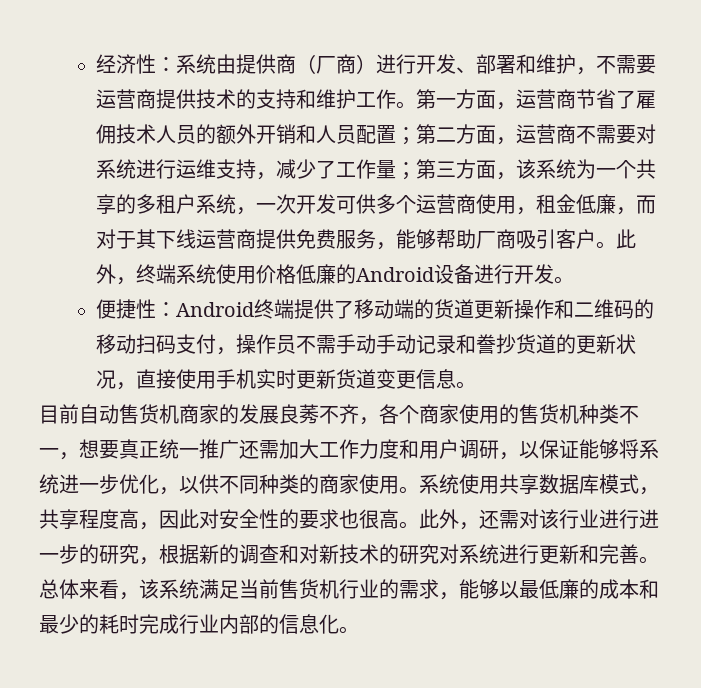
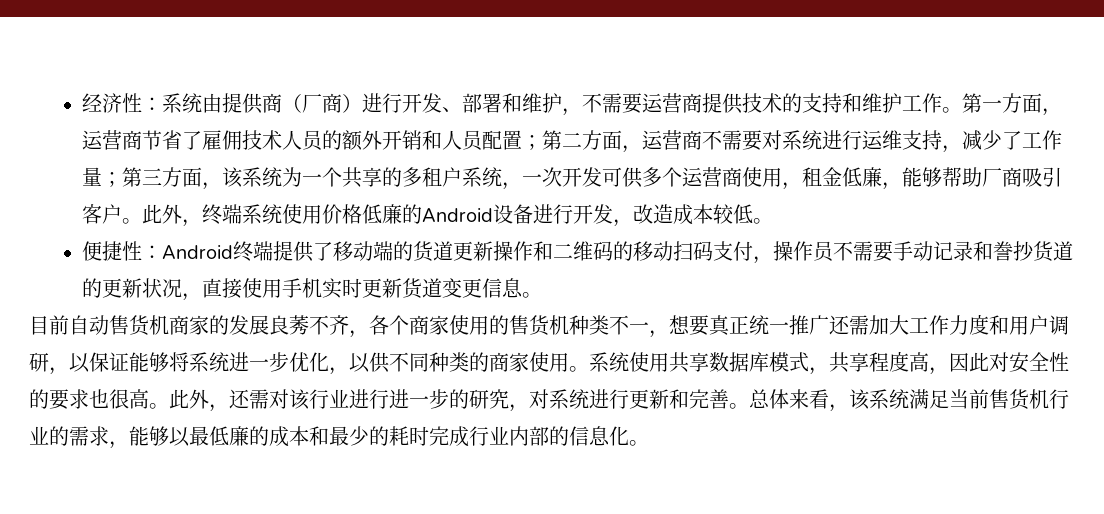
[635,195,656,214] [95,229,396,250] 而对于其下线运营商提供免费服务， -> (903, 186) none
(554, 274) none -> [613,204,754,227] ，改造成本较低
[335,334,376,354] 手动 -> [873,241,894,262] 要
[159,544,439,564] 根据新的调查和对新技术的研究 -> (529, 408) none

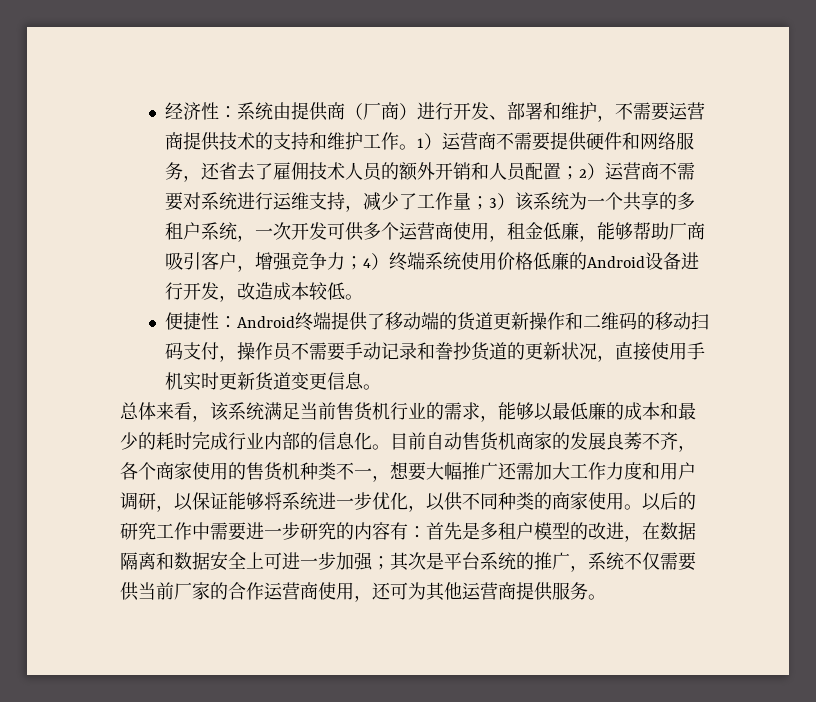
[962,93,1063,116] [82,130,183,150] 第一方面，运营商节省 -> [417,132,695,151] [165,162,256,182] 1）运营商不需要提供硬件和网络服务，还省去
[542,130,643,153] 第二方面， -> [579,163,606,180] 2）
[122,167,223,190] 第三方面， -> [489,193,516,210] 3）
[122,204,203,227] 。此外， -> [237,252,390,272] ，增强竞争力；4）
[29,314,1069,338] [29,351,1069,375] [29,389,749,412] 目前自动售货机商家的发展良莠不齐，各个商家使用的售货机种类不一，想要真正统一推广还需加大工作力度和用户调研，以保证能够将系统进一步优化，以供不同种类的商家使用。系统使用共享数据库模式，共享程度高，因此对安全性的要求也很高。此外，还需对该行业进行进一步的研究，对系统进行更新和完善。 -> (382, 387) none
(649, 443) none -> [390,432,696,452] [120,461,696,482] [120,492,696,512] [120,522,696,542] [120,551,696,572] [120,582,606,602] 目前自动售货机商家的发展良莠不齐，各个商家使用的售货机种类不一，想要大幅推广还需加大工作力度和用户调研，以保证能够将系统进一步优化，以供不同种类的商家使用。以后的研究工作中需要进一步研究的内容有：首先是多租户模型的改进，在数据隔离和数据安全上可进一步加强；其次是平台系统的推广，系统不仅需要供当前厂家的合作运营商使用，还可为其他运营商提供服务。

